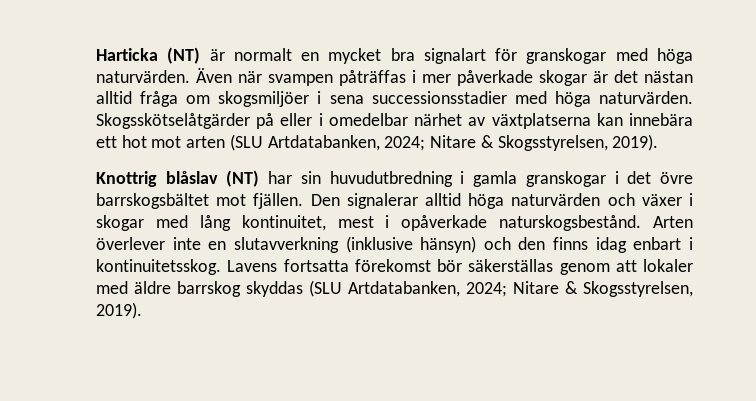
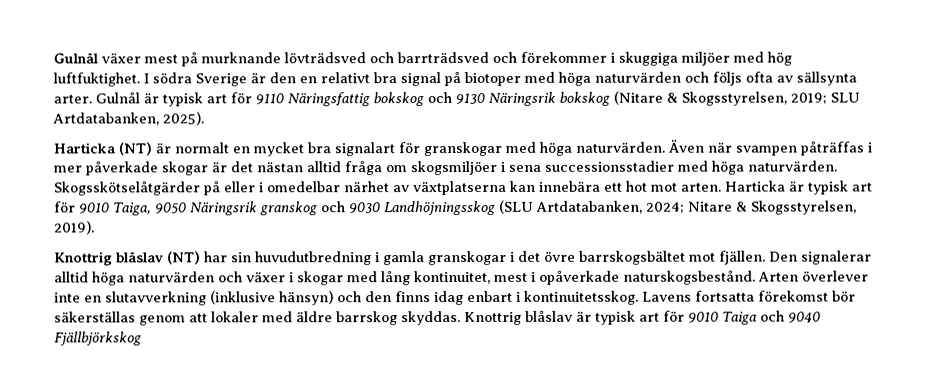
(96, 54) none -> [53,51,792,67] [53,71,857,87] [53,90,860,107] [52,111,204,126] Gulnål växer mest på murknande lövträdsved och barrträdsved och förekommer i skuggiga miljöer med hög luftfuktighet. I södra Sverige är den en relativt bra signal på biotoper med höga naturvärden och följs ofta av sällsynta arter. Gulnål är typisk art för 9110 Näringsfattig bokskog och 9130 Näringsrik bokskog (Nitare & Skogsstyrelsen, 2019; SLU Artdatabanken, 2025). //
[186,136,226,148] arten -> [680,180,872,195] [54,200,496,216] arten. Harticka är typisk art för 9010 Taiga, 9050 Näringsrik granskog och 9030 Landhöjningsskog
[246,280,693,297] [96,302,142,319] skyddas (SLU Artdatabanken, 2024; Nitare & Skogsstyrelsen, 2019). -> [401,310,821,326] [54,331,142,346] skyddas. Knottrig blåslav är typisk art för 9010 Taiga och 9040 Fjällbjörkskog

